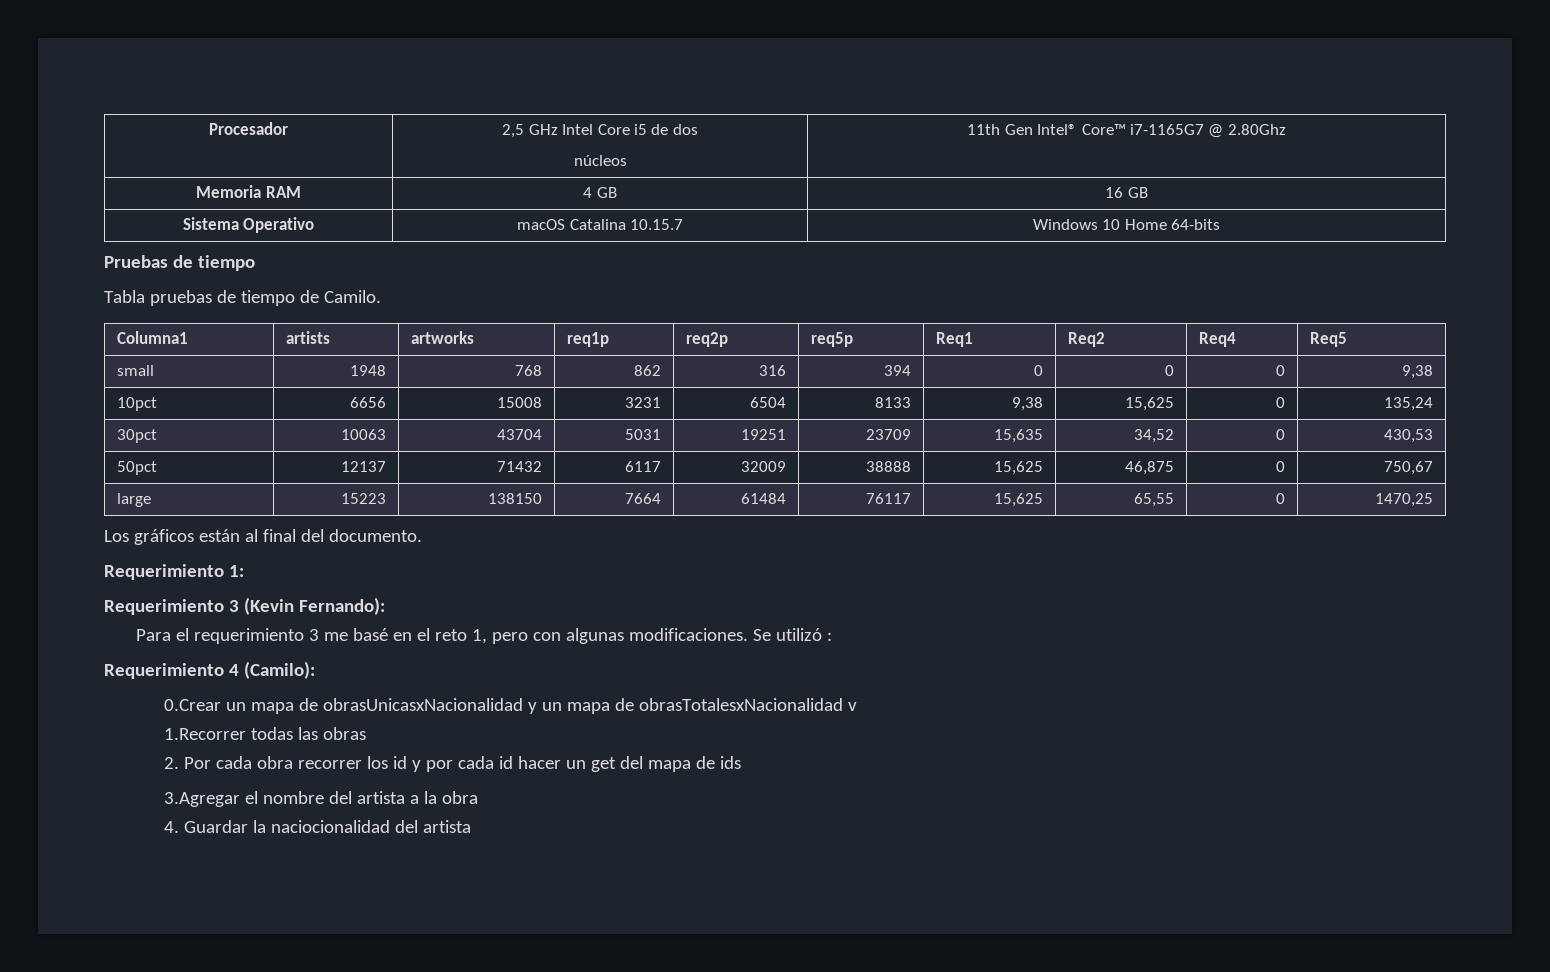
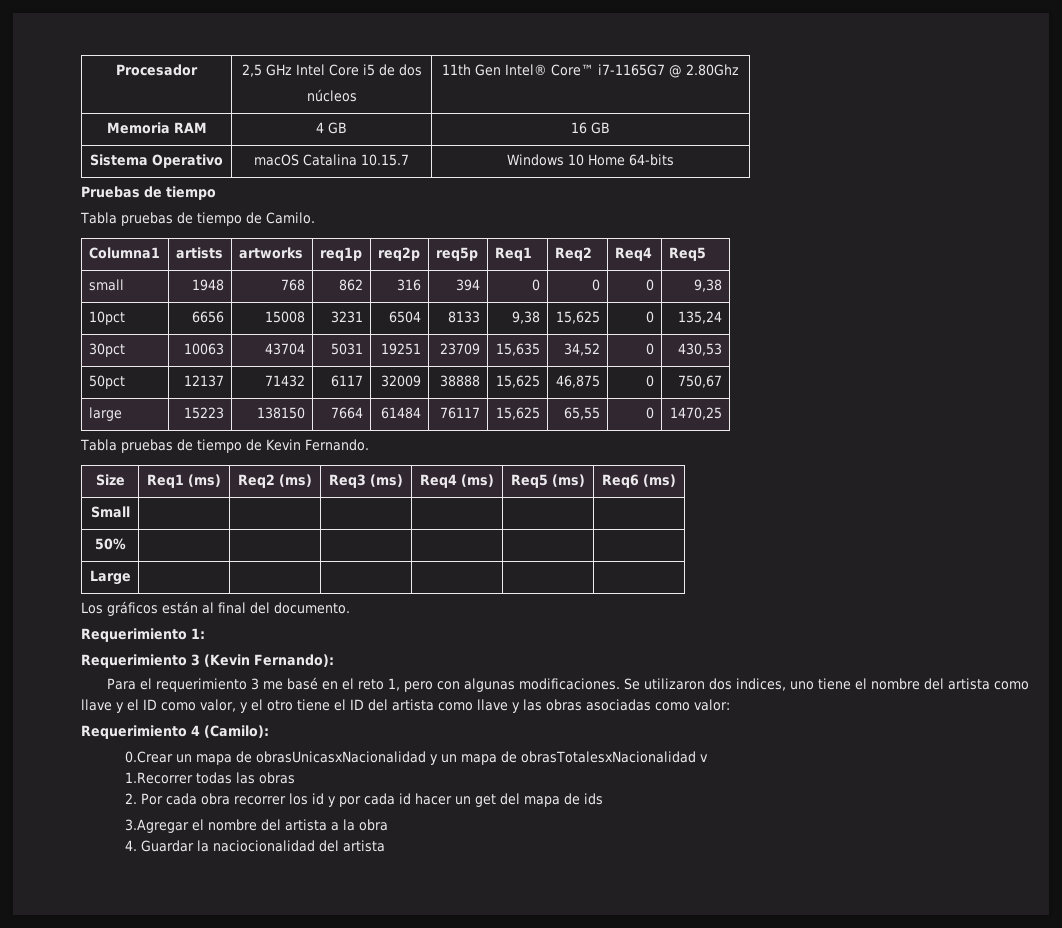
(1433, 500) none -> [80,439,369,453] [95,474,125,486] [147,474,221,488] [238,474,312,488] [329,474,403,488] [420,474,494,488] [511,474,585,488] [602,474,676,488] [90,506,130,518] [94,538,126,550] [89,570,131,585] // Tabla pruebas de tiempo de Kevin Fernando. // Size | Req1 (ms) | Req2 (ms) | Req3 (ms) | Req4 (ms) | Req5 (ms) | Req6 (ms) // Small | | | | | | // 50% | | | | | | // Large | | | | | |
[776,628,833,641] utilizó : -> [643,678,1029,691] [81,699,730,713] utilizaron dos indices, uno tiene el nombre del artista como llave y el ID como valor, y el otro tiene el ID del artista como llave y las obras asociadas como valor:

